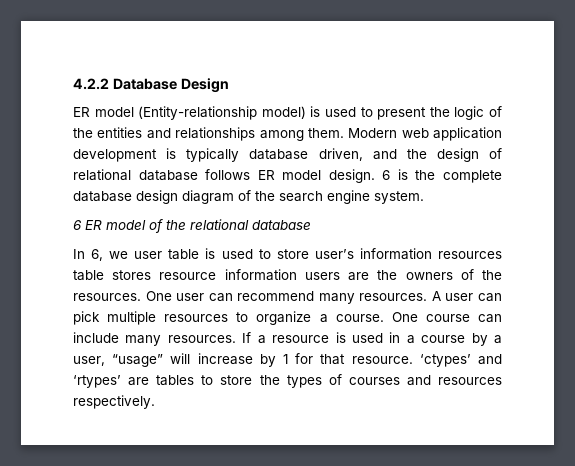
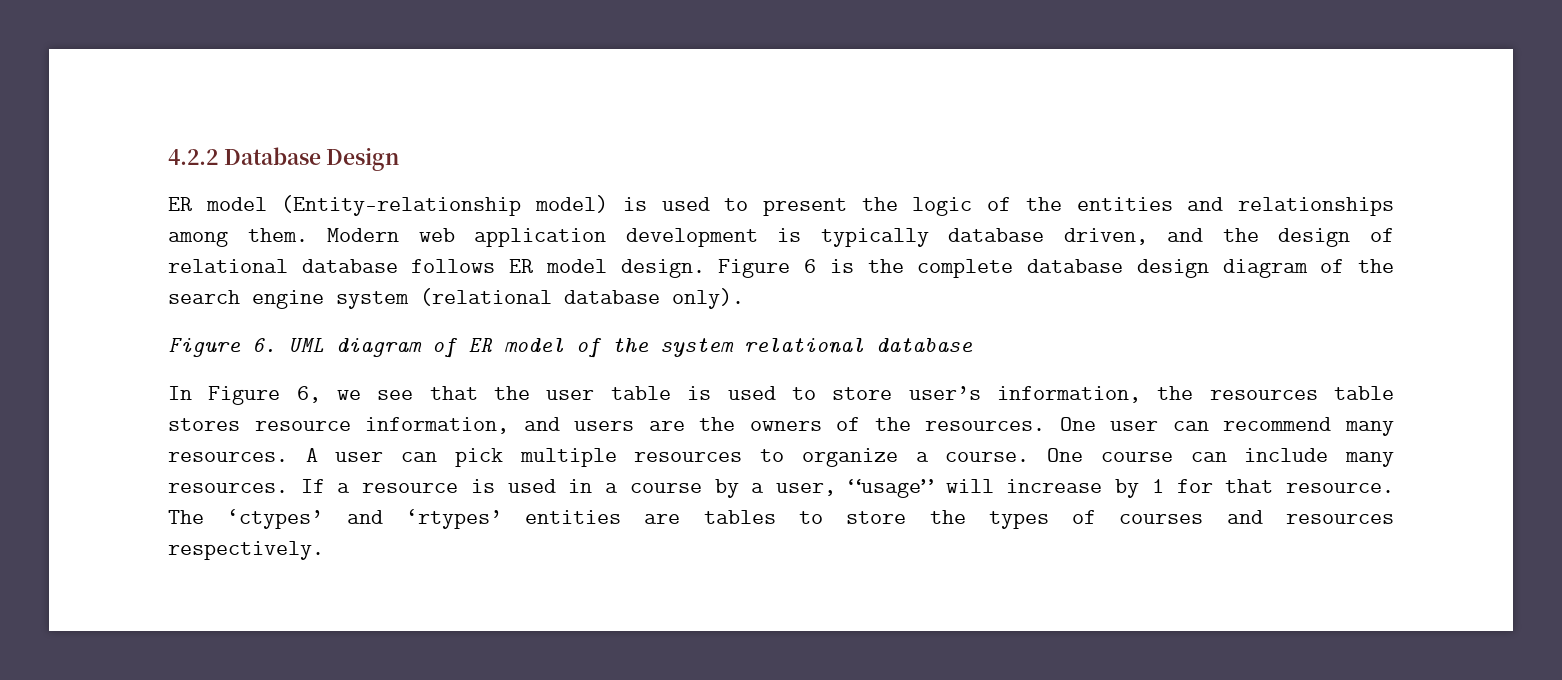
(375, 176) none -> [718,259,791,278] Figure
[374,191,424,204] [73,220,82,230] system. // 6 -> [336,288,744,309] [168,338,458,358] system (relational database only). // Figure 6. UML diagram of
(186, 225) none -> [660,338,734,357] system
(85, 254) none -> [208,386,281,405] Figure
(129, 255) none -> [377,386,531,400] see that the
[359,248,432,260] information -> [996,386,1194,403] information, the
[224,269,297,281] information -> [365,417,560,434] information, and
(413, 360) none -> [168,510,204,524] The
(121, 381) none -> [525,510,622,524] entities

